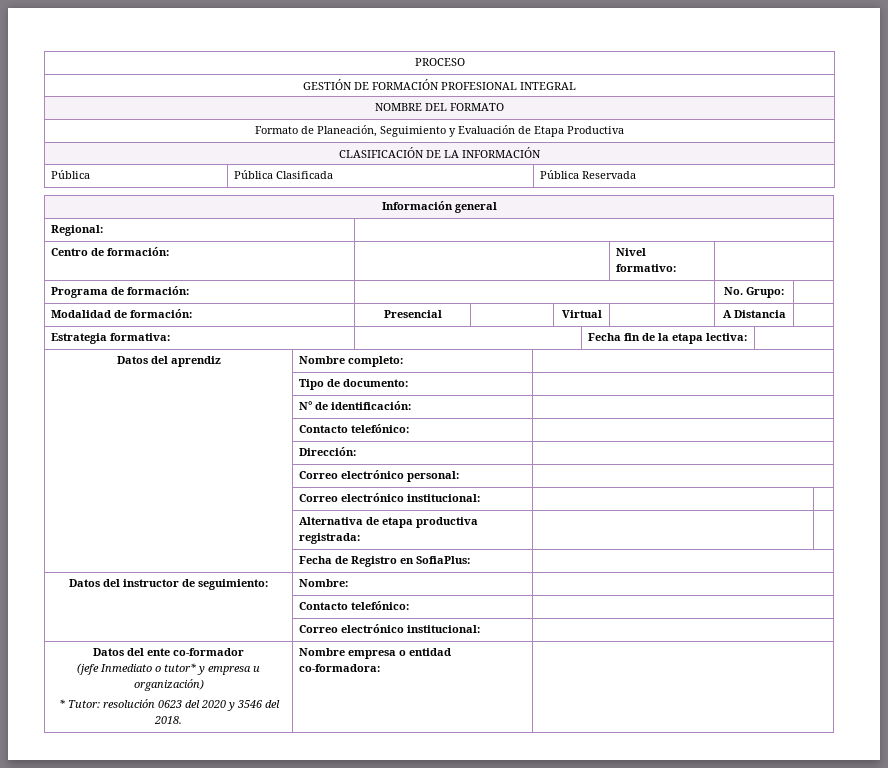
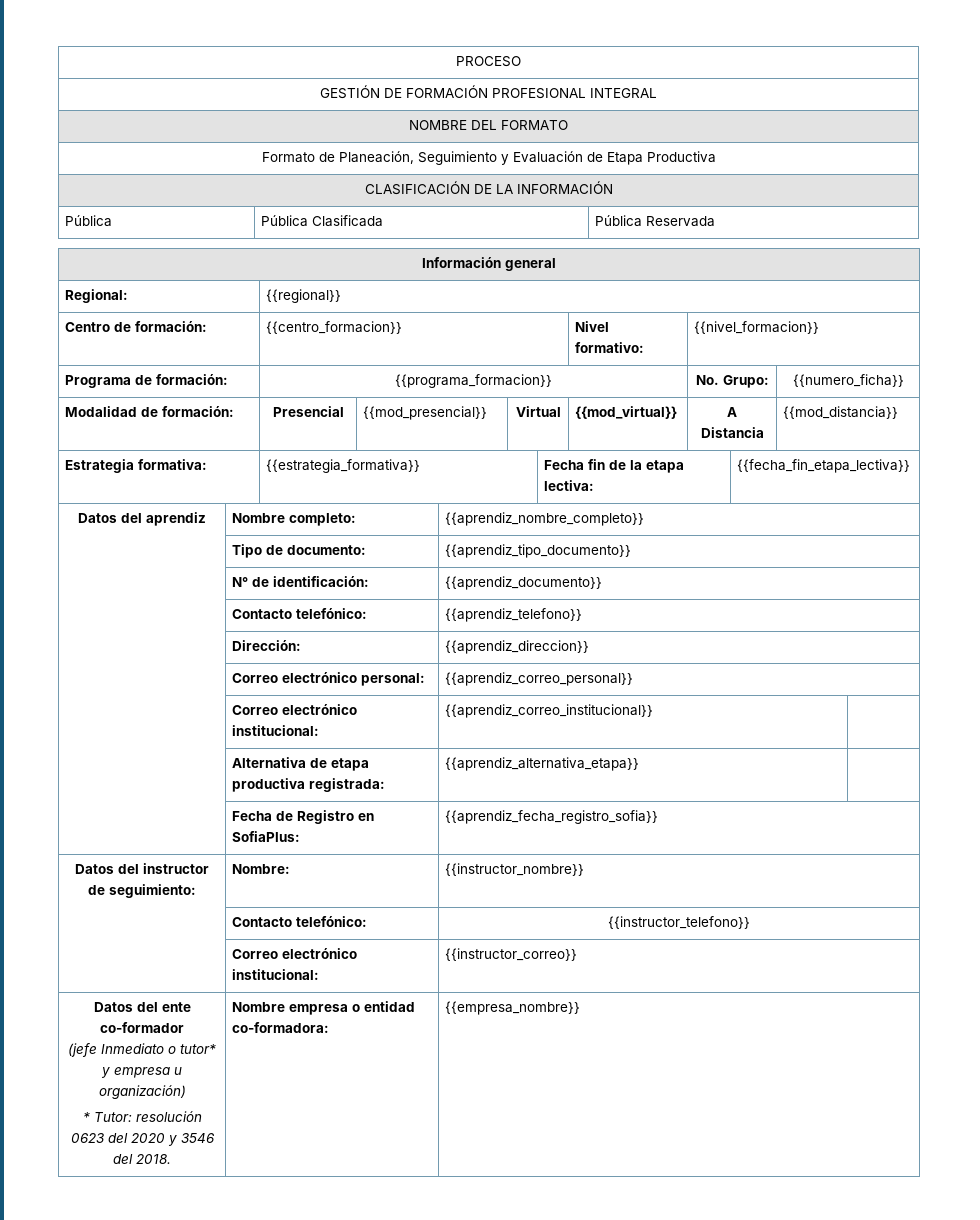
(104, 230) none -> [265,289,341,303] {{regional}}
(170, 251) none -> [265,321,402,334] {{centro_formacion}}
(677, 268) none -> [693,321,819,334] {{nivel_formacion}}
(190, 290) none -> [394,374,552,388] {{programa_formacion}}
(784, 292) none -> [792,374,904,387] {{numero_ficha}}
(442, 314) none -> [362,406,487,420] {{mod_presencial}}
(602, 314) none -> [574,406,677,419] {{mod_virtual}}
(786, 314) none -> [782,406,898,419] {{mod_distancia}}
(171, 337) none -> [265,459,420,473] {{estrategia_formativa}}
(748, 337) none -> [736,459,910,473] {{fecha_fin_etapa_lectiva}}
(404, 361) none -> [444,512,644,526] {{aprendiz_nombre_completo}}
(409, 383) none -> [444,544,631,558] {{aprendiz_tipo_documento}}
[299,424,410,433] // | Contacto telefónico: | -> [444,576,602,590] [231,608,367,619] [444,608,582,622] {{aprendiz_documento}} // | Contacto telefónico: | {{aprendiz_telefono}}
(357, 451) none -> [444,640,589,654] {{aprendiz_direccion}}
[299,493,481,502] // | Correo electrónico institucional: | -> [444,672,633,686] [231,704,357,715] [231,725,319,736] [444,704,653,718] {{aprendiz_correo_personal}} // | Correo electrónico institucional: | {{aprendiz_correo_institucional}}
(361, 538) none -> [444,757,639,771] {{aprendiz_alternativa_etapa}}
(471, 560) none -> [444,810,658,824] {{aprendiz_fecha_registro_sofia}}
[299,601,410,610] [299,624,481,633] // | Contacto telefónico: | // | Correo electrónico institucional: | -> [444,863,584,876] [231,916,367,927] [608,916,750,929] [231,948,357,959] [231,969,319,980] [444,948,577,961] {{instructor_nombre}} // | Contacto telefónico: | {{instructor_telefono}} // | Correo electrónico institucional: | {{instructor_correo}}
(381, 668) none -> [444,1001,580,1015] {{empresa_nombre}}

